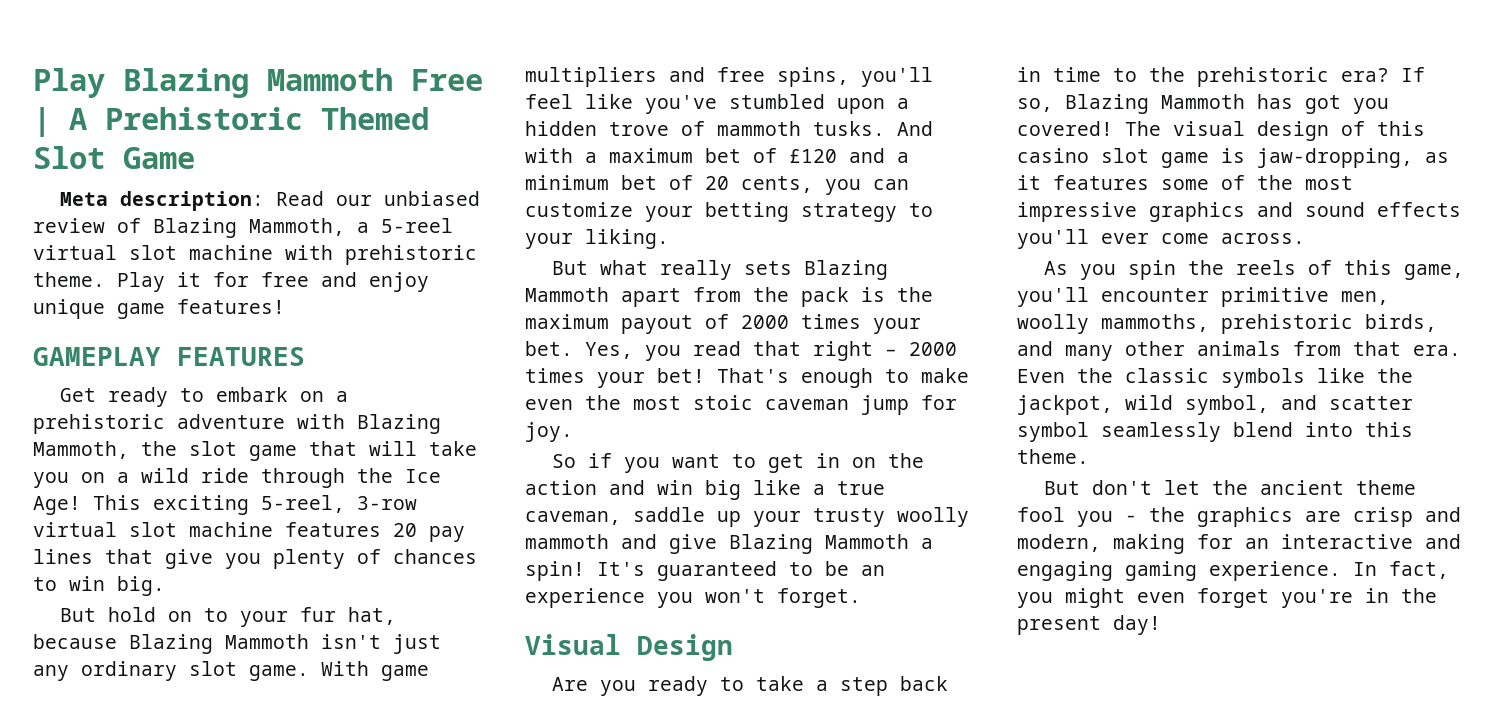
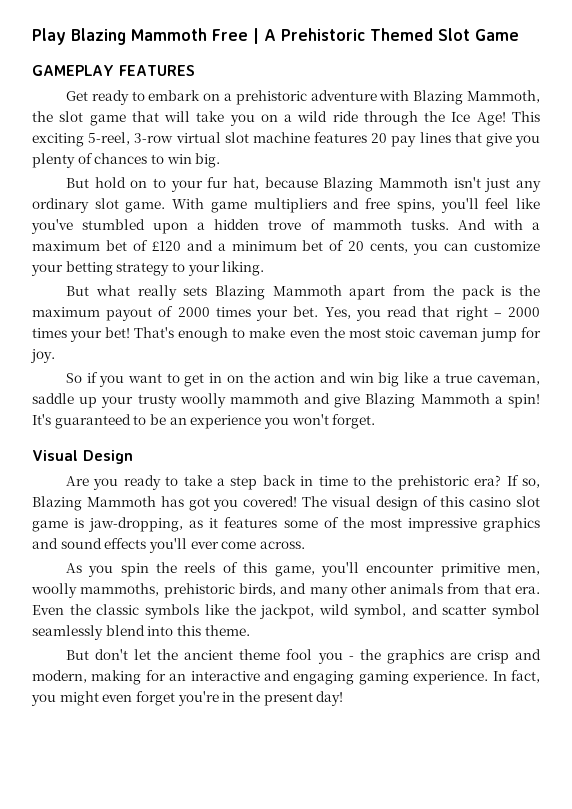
[59,191,480,211] [33,218,453,238] [33,245,477,265] [33,272,429,292] [33,299,285,319] // Meta description: Read our unbiased review of Blazing Mammoth, a 5-reel virtual slot machine with prehistoric theme. Play it for free and enjoy unique game features! -> (519, 35) none

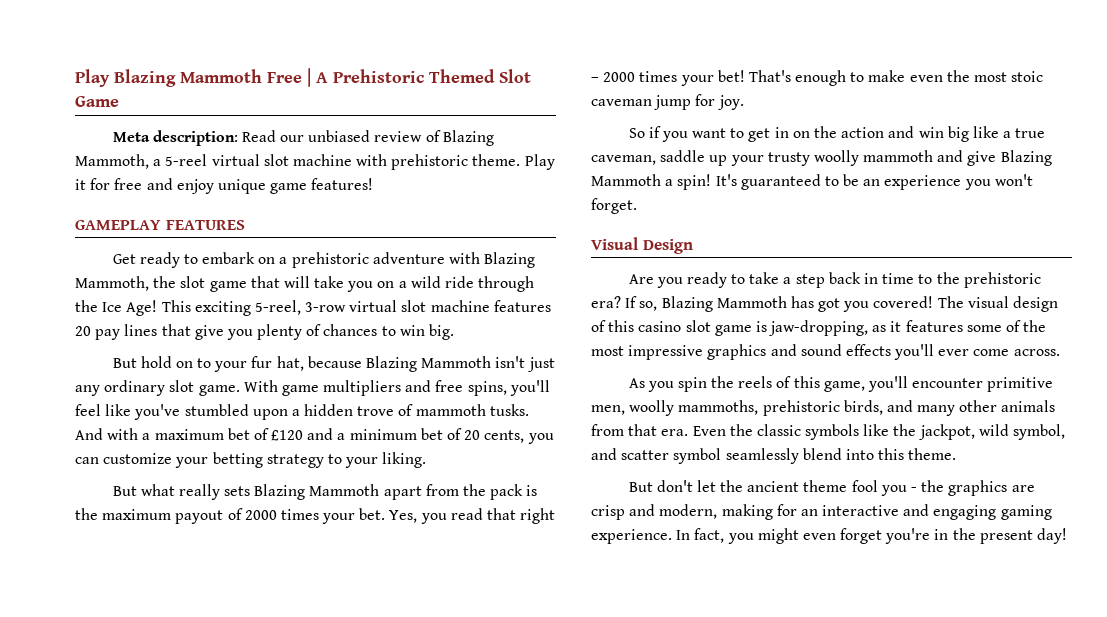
(519, 35) none -> [112,130,494,146] [75,154,555,170] [75,178,374,194] // Meta description: Read our unbiased review of Blazing Mammoth, a 5-reel virtual slot machine with prehistoric theme. Play it for free and enjoy unique game features!

